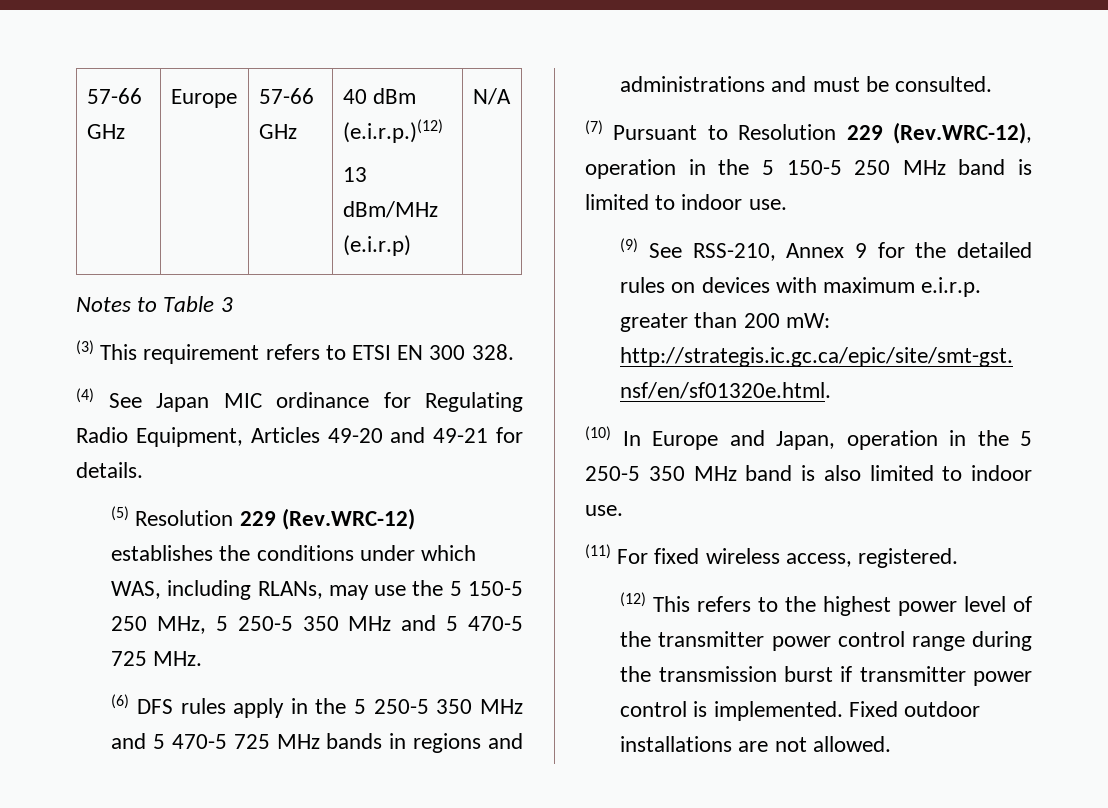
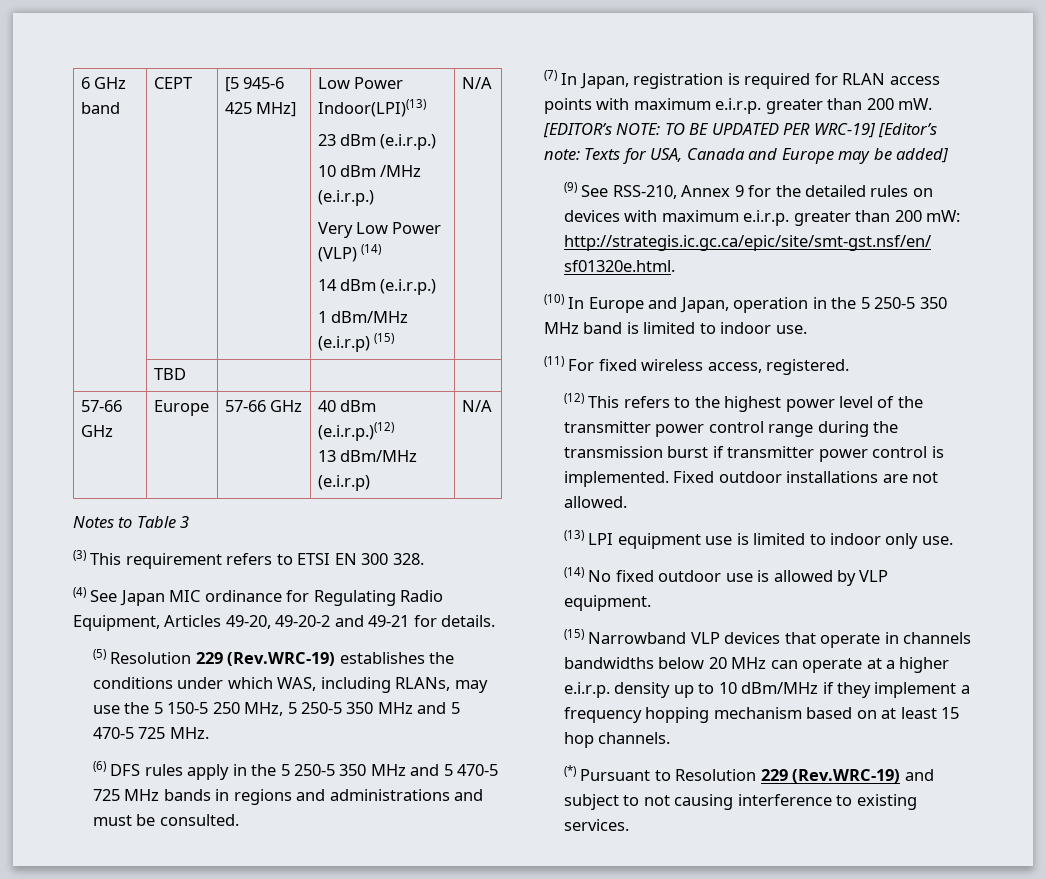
(86, 96) none -> [80,77,127,89] [80,102,120,114] [153,77,192,89] [224,77,285,92] [224,102,297,117] [317,77,404,89] [317,99,426,117] [317,134,437,150] [317,165,422,177] [317,190,374,206] [317,222,442,238] [317,244,382,262] [317,279,437,295] [317,311,409,323] [317,333,395,352] [461,77,492,89] [153,368,186,380] 6 GHz band | CEPT | [5 945-6 425 MHz] | Low Power Indoor(LPI)(13) // 23 dBm (e.i.r.p.) // 10 dBm /MHz (e.i.r.p.) // Very Low Power (VLP) (14) // 14 dBm (e.i.r.p.) // 1 dBm/MHz (e.i.r.p) (15) | N/A // | TBD | | | //
[327,428,383,443] 49-20 -> [225,615,331,629] 49-20, 49-20-2
[281,508,415,530] (Rev.WRC-12) -> [227,652,336,666] (Rev.WRC-19)
[613,122,1032,144] [585,159,1032,179] [585,194,787,210] Pursuant to Resolution 229 (Rev.WRC-12), operation in the 5 150-5 250 MHz band is limited to indoor use. -> [561,73,940,89] [544,98,933,114] [543,123,938,138] [544,148,950,164] In Japan, registration is required for RLAN access points with maximum e.i.r.p. greater than 200 mW. [EDITOR’s NOTE: TO BE UPDATED PER WRC-19] [Editor’s note: Texts for USA, Canada and Europe may be added]
[823,465,861,481] also -> (639, 328) none
(891, 744) none -> [563,530,953,549] [563,567,889,586] [563,595,651,611] [563,629,972,648] [563,657,950,673] [563,682,970,698] [563,707,960,723] [563,732,671,748] [563,765,934,783] [563,794,917,810] [563,819,629,831] // (13) LPI equipment use is limited to indoor only use. // (14) No fixed outdoor use is allowed by VLP equipment. // (15) Narrowband VLP devices that operate in channels bandwidths below 20 MHz can operate at a higher e.i.r.p. density up to 10 dBm/MHz if they implement a frequency hopping mechanism based on at least 15 hop channels. // (*) Pursuant to Resolution 229 (Rev.WRC-19) and subject to not causing interference to existing services.

